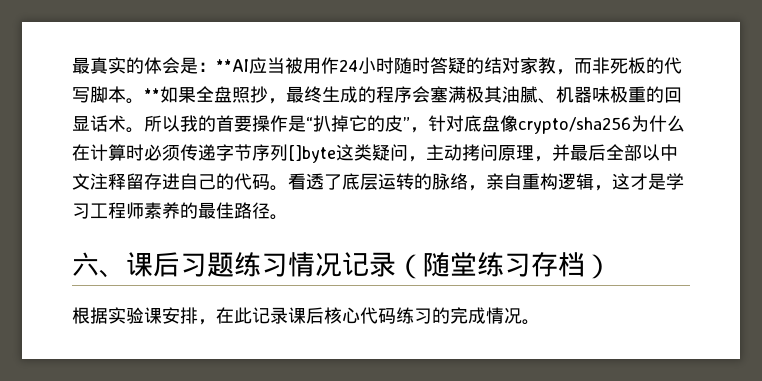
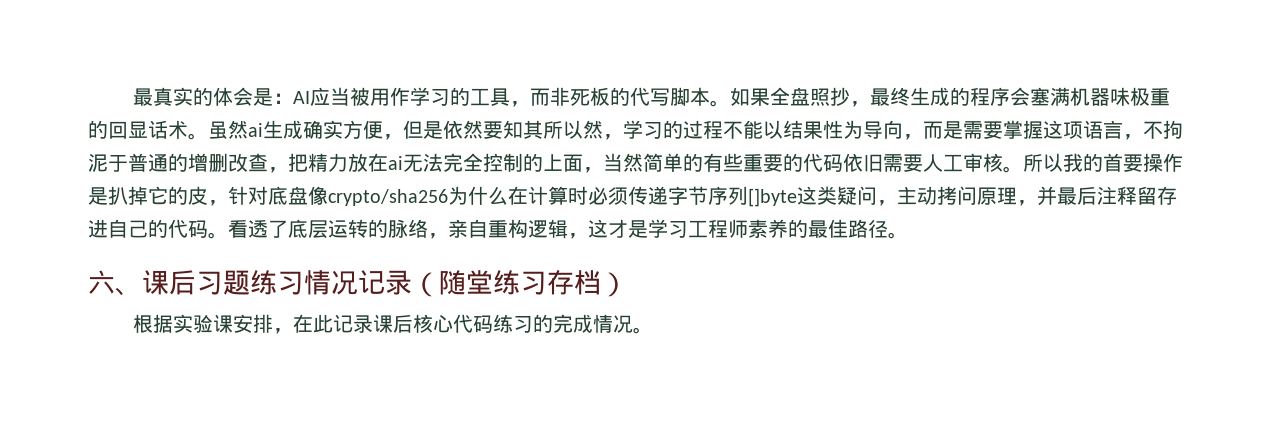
[216,59,249,72] **AI -> [292,91,310,104] AI
[339,57,556,74] 24小时随时答疑的结对家教 -> [409,87,510,106] 学习的工具
[144,88,160,101] ** -> (730, 103) none
[466,86,556,104] 极其油腻、 -> (1070, 96) none
(144, 130) none -> [208,120,1183,140] [88,153,1023,173] 虽然ai生成确实方便，但是依然要知其所以然，学习的过程不能以结果性为导向，而是需要掌握这项语言，不拘泥于普通的增删改查，把精力放在ai无法完全控制的上面，当然简单的有些重要的代码依旧需要人工审核。
[306,117,313,130] “ -> (108, 196) none
[403,117,410,130] ” -> (208, 195) none
[606,144,678,161] [72,173,90,190] 全部以中文 -> (1097, 195) none

